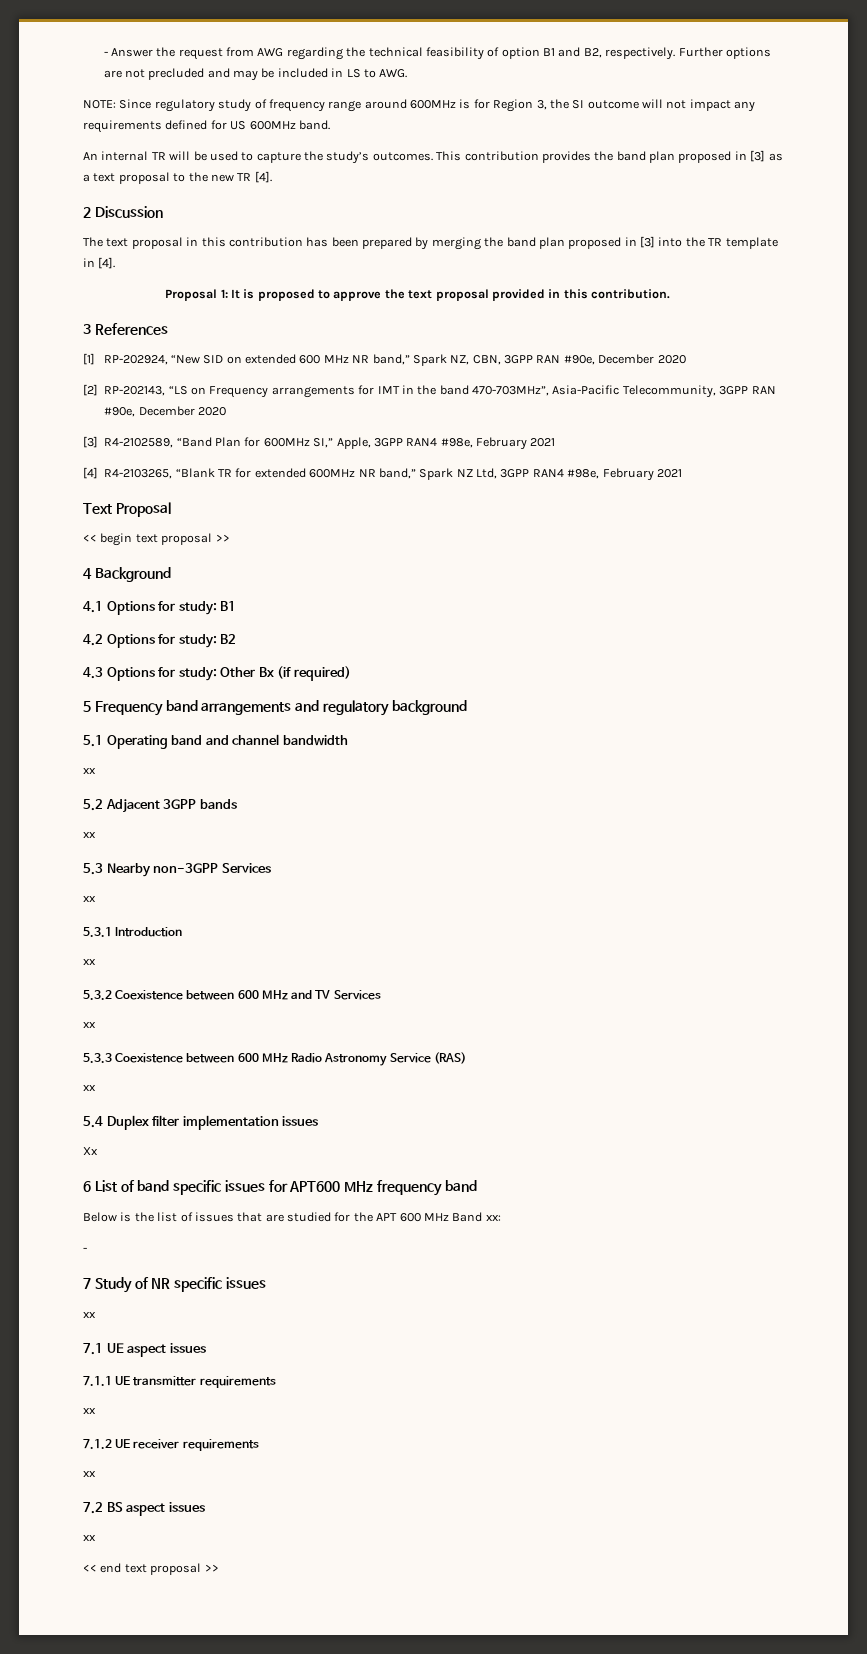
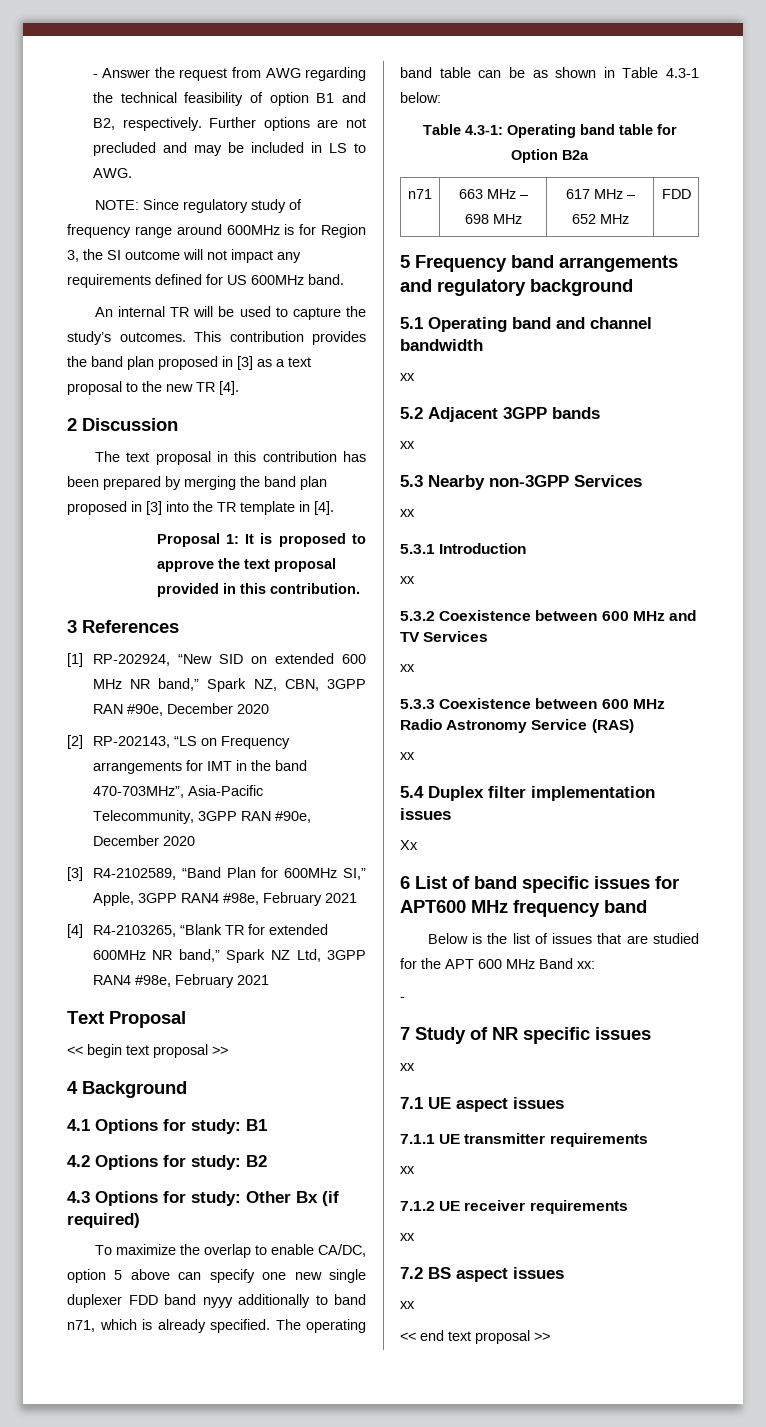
(351, 673) none -> [94,1244,366,1258] [67,1269,366,1283] [67,1294,366,1308] [67,1319,366,1333] [400,67,699,78] [400,92,441,103] [422,124,677,138] [511,149,589,163] [408,189,432,199] [458,189,529,199] [464,214,522,224] [565,189,636,199] [571,214,629,224] [661,189,691,199] // To maximize the overlap to enable CA/DC, option 5 above can specify one new single duplexer FDD band nyyy additionally to band n71, which is already specified. The operating band table can be as shown in Table 4.3-1 below: // Table 4.3-1: Operating band table for Option B2a // n71 | 663 MHz – 698 MHz | 617 MHz – 652 MHz | FDD

